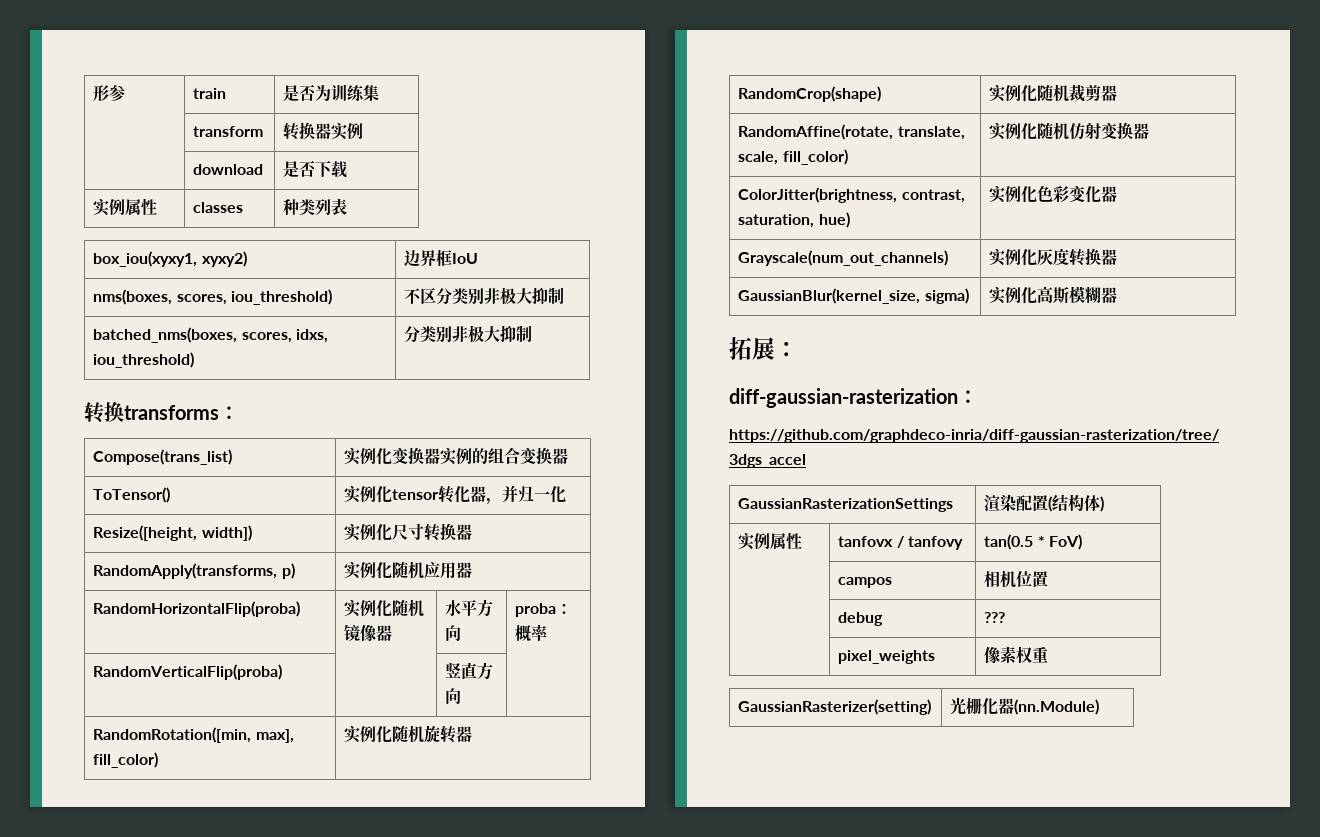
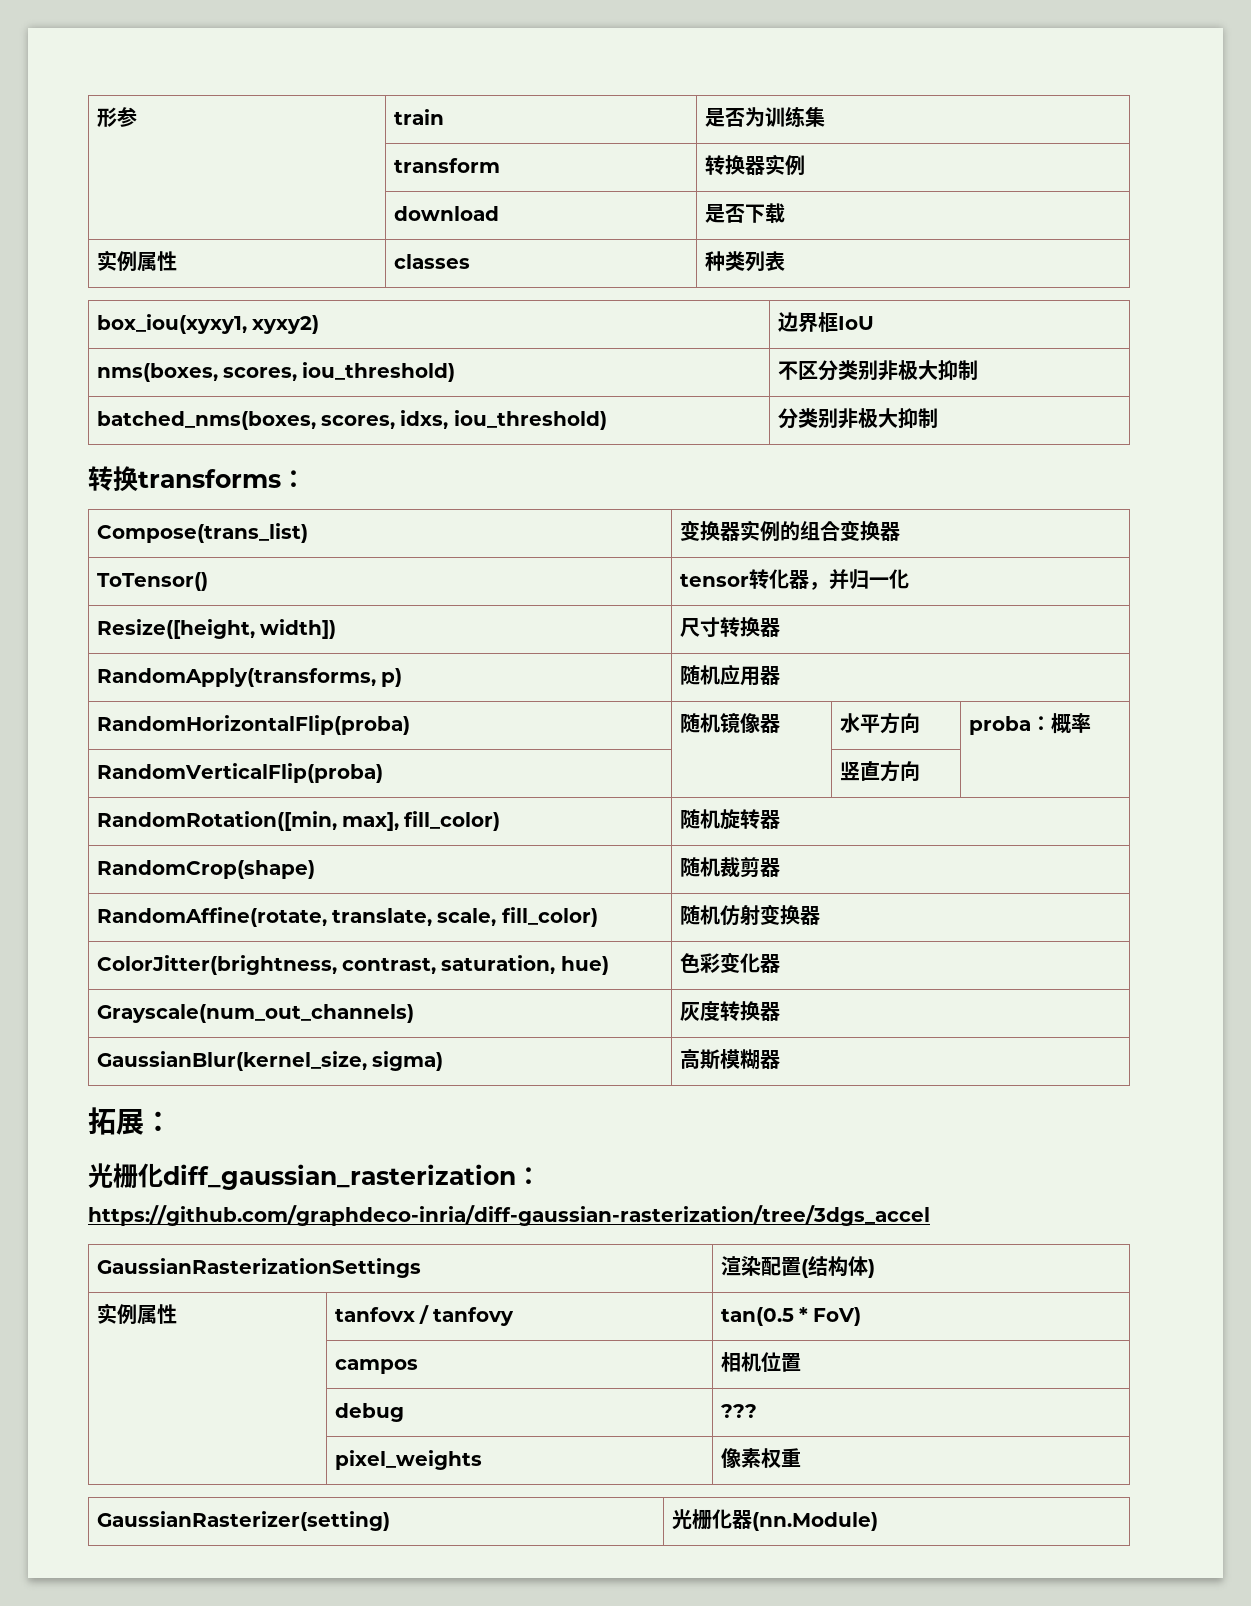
[344,448,393,465] 实例化 -> (308, 533) none
[344,486,393,503] 实例化 -> (208, 581) none
[344,524,393,541] 实例化 -> (336, 629) none
[344,562,393,579] 实例化 -> (402, 677) none
[344,600,393,617] 实例化 -> (410, 725) none
[344,726,393,743] 实例化 -> (501, 821) none
[989,85,1038,102] 实例化 -> (315, 869) none
[989,123,1038,140] 实例化 -> (598, 917) none
[989,186,1038,203] 实例化 -> (609, 965) none
[989,249,1038,266] 实例化 -> (414, 1013) none
[989,287,1038,304] 实例化 -> (443, 1061) none
[729,388,958,408] diff-gaussian-rasterization -> [88,1163,516,1190] 光栅化diff_gaussian_rasterization

